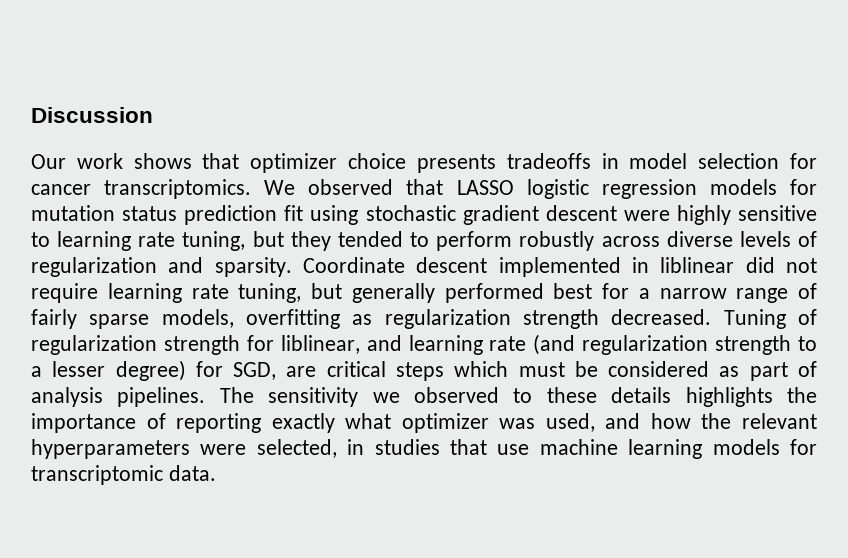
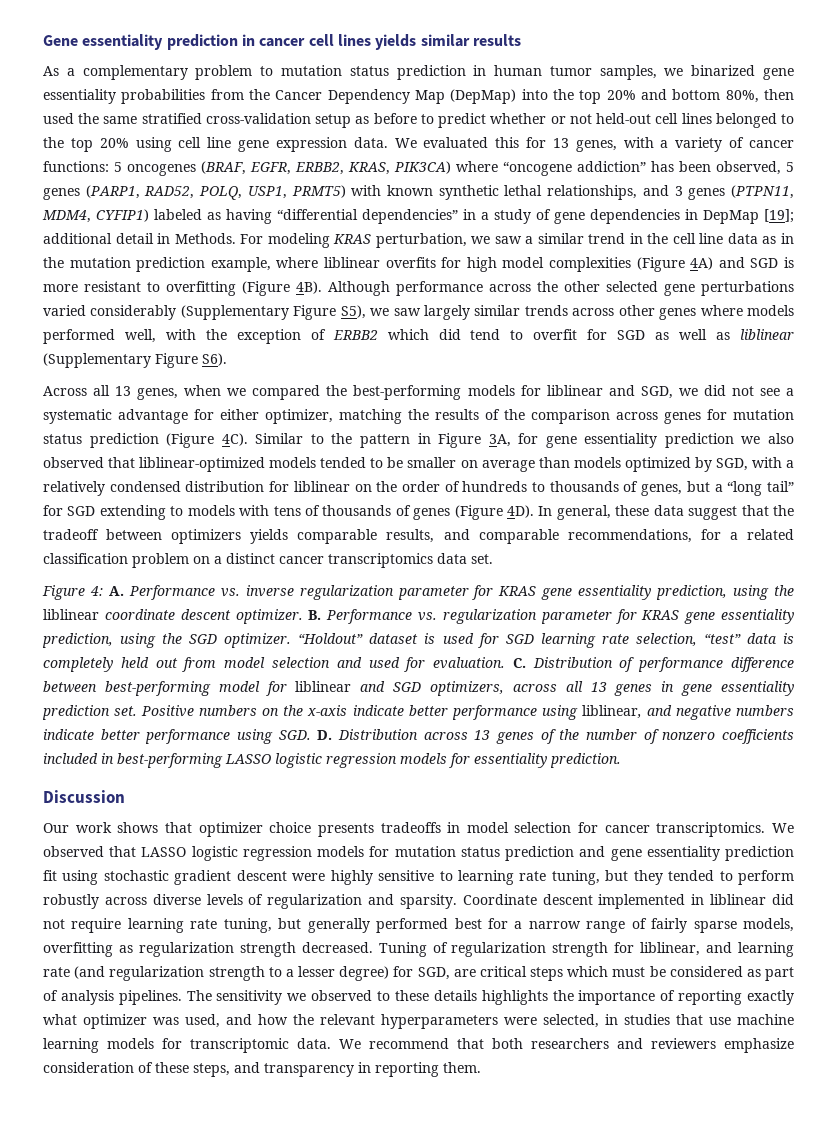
(31, 115) none -> [43,34,521,50] [43,65,795,80] [43,89,795,104] [43,113,795,128] [43,137,795,152] [43,161,794,176] [43,185,794,200] [42,209,794,224] [43,233,794,248] [43,257,795,272] [43,281,794,296] [43,305,795,320] [43,329,795,344] [43,353,227,368] [43,385,794,400] [43,409,794,424] [43,433,794,448] [43,457,794,472] [43,481,795,496] [43,505,795,520] [43,529,794,544] [43,553,493,568] [42,585,795,600] [43,609,794,624] [42,633,794,648] [43,657,795,672] [43,681,795,696] [42,705,794,720] [43,729,794,744] [43,753,621,768] Gene essentiality prediction in cancer cell lines yields similar results // As a complementary problem to mutation status prediction in human tumor samples, we binarized gene essentiality probabilities from the Cancer Dependency Map (DepMap) into the top 20% and bottom 80%, then used the same stratified cross-validation setup as before to predict whether or not held-out cell lines belonged to the top 20% using cell line gene expression data. We evaluated this for 13 genes, with a variety of cancer functions: 5 oncogenes (BRAF, EGFR, ERBB2, KRAS, PIK3CA) where “oncogene addiction” has been observed, 5 genes (PARP1, RAD52, POLQ, USP1, PRMT5) with known synthetic lethal relationships, and 3 genes (PTPN11, MDM4, CYFIP1) labeled as having “differential dependencies” in a study of gene dependencies in DepMap [19]; additional detail in Methods. For modeling KRAS perturbation, we saw a similar trend in the cell line data as in the mutation prediction example, where liblinear overfits for high model complexities (Figure 4A) and SGD is more resistant to overfitting (Figure 4B). Although performance across the other selected gene perturbations varied considerably (Supplementary Figure S5), we saw largely similar trends across other genes where models performed well, with the exception of ERBB2 which did tend to overfit for SGD as well as liblinear (Supplementary Figure S6). // Across all 13 genes, when we compared the best-performing models for liblinear and SGD, we did not see a systematic advantage for either optimizer, matching the results of the comparison across genes for mutation status prediction (Figure 4C). Similar to the pattern in Figure 3A, for gene essentiality prediction we also observed that liblinear-optimized models tended to be smaller on average than models optimized by SGD, with a relatively condensed distribution for liblinear on the order of hundreds to thousands of genes, but a “long tail” for SGD extending to models with tens of thousands of genes (Figure 4D). In general, these data suggest that the tradeoff between optimizers yields comparable results, and comparable recommendations, for a related classification problem on a distinct cancer transcriptomics data set. // Figure 4: A. Performance vs. inverse regularization parameter for KRAS gene essentiality prediction, using the liblinear coordinate descent optimizer. B. Performance vs. regularization parameter for KRAS gene essentiality prediction, using the SGD optimizer. “Holdout” dataset is used for SGD learning rate selection, “test” data is completely held out from model selection and used for evaluation. C. Distribution of performance difference between best-performing model for liblinear and SGD optimizers, across all 13 genes in gene essentiality prediction set. Positive numbers on the x-axis indicate better performance using liblinear, and negative numbers indicate better performance using SGD. D. Distribution across 13 genes of the number of nonzero coefficients included in best-performing LASSO logistic regression models for essentiality prediction. //
(278, 215) none -> [579,846,795,861] and gene essentiality prediction
(216, 473) none -> [339,1038,794,1053] [43,1062,481,1077] We recommend that both researchers and reviewers emphasize consideration of these steps, and transparency in reporting them.

